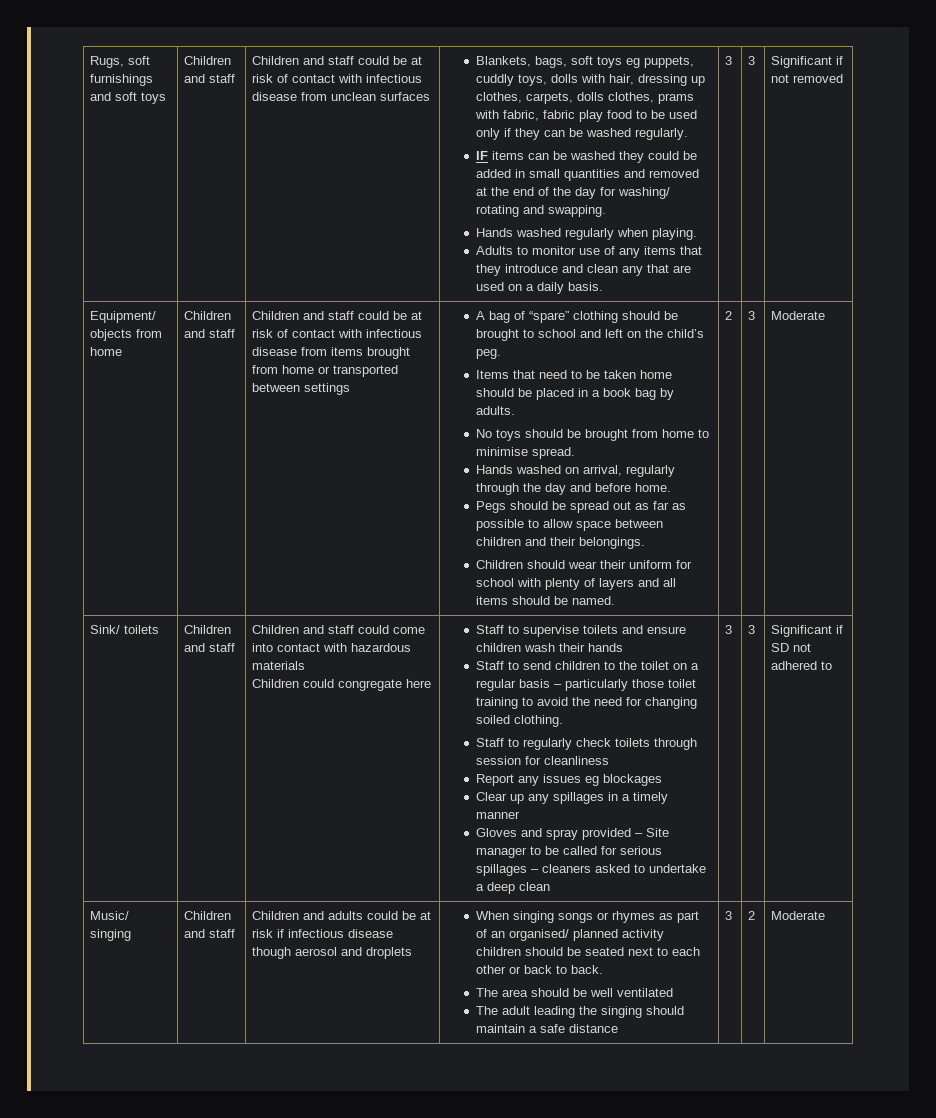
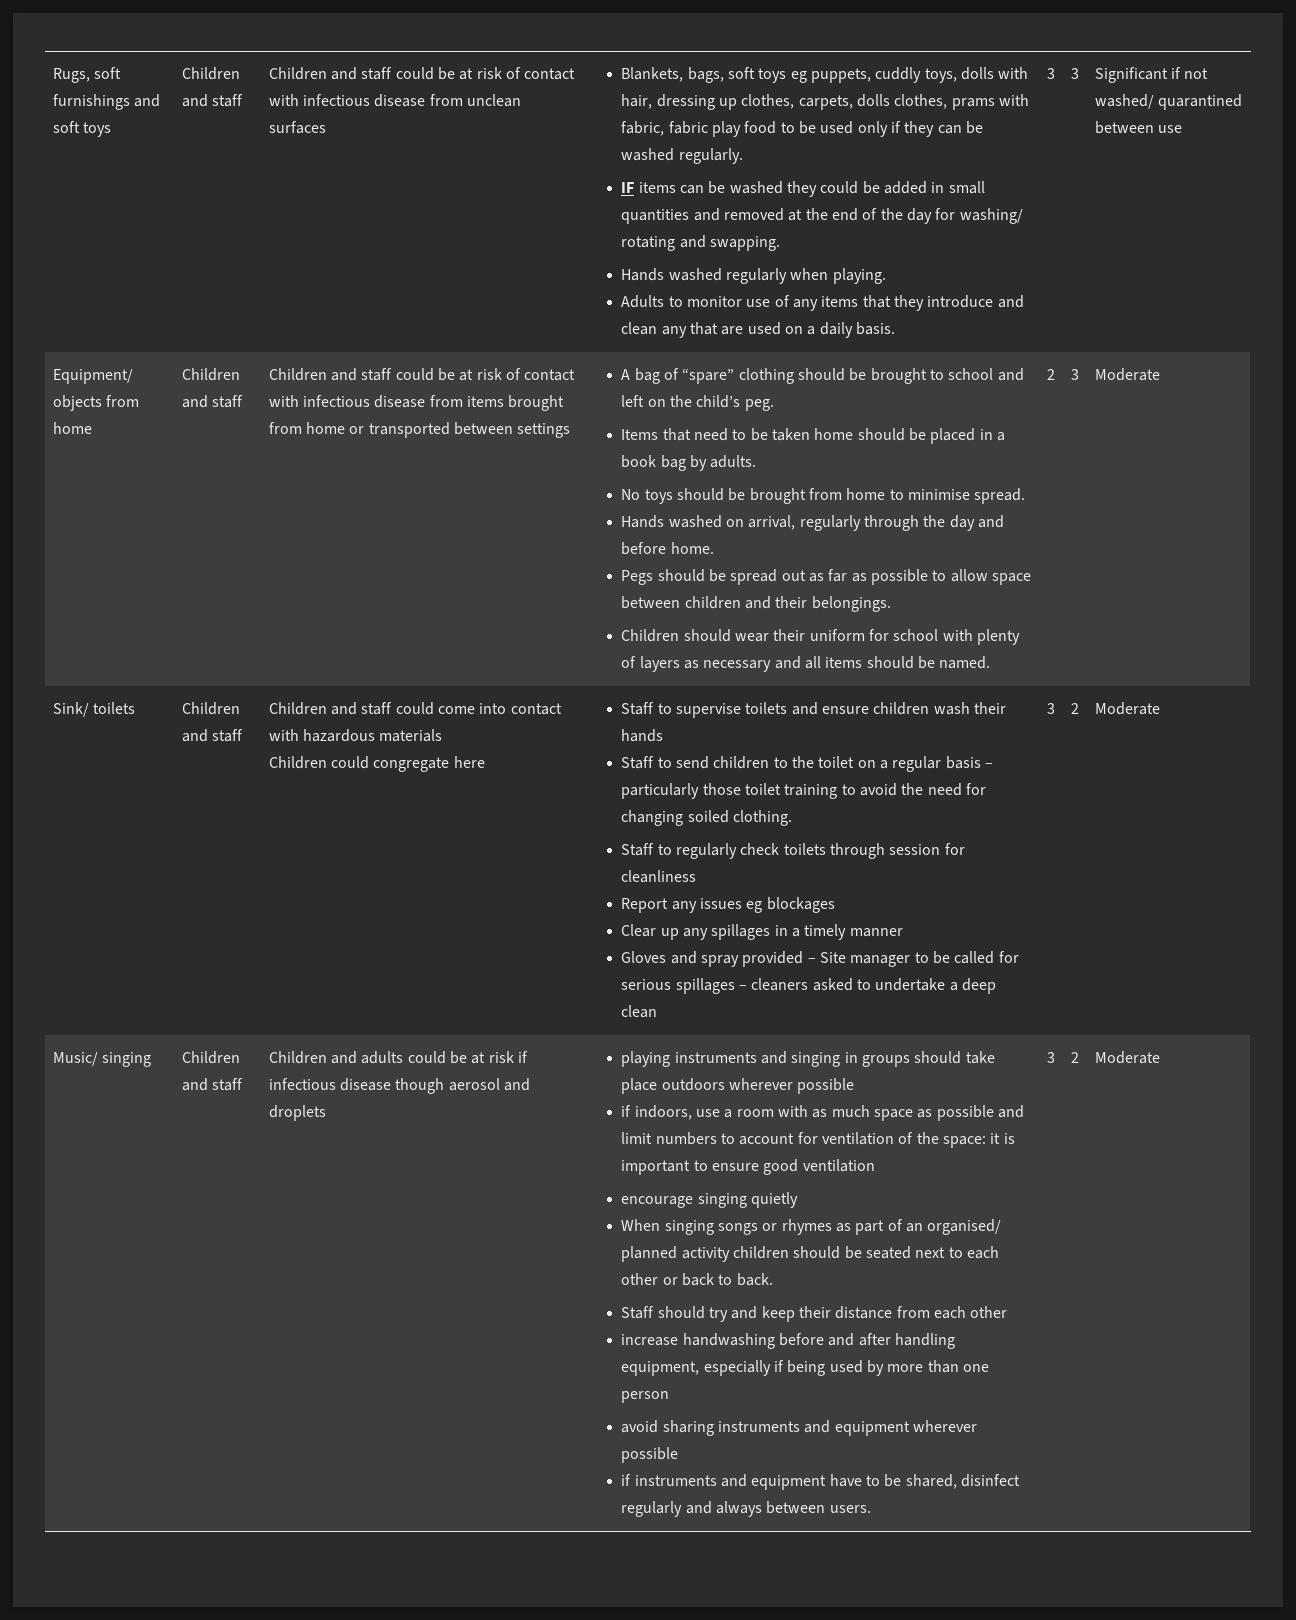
[793,74,844,83] removed -> [1094,94,1242,110] [1094,121,1182,134] washed/ quarantined between use
(634, 584) none -> [684,660,772,672] as necessary
[748,625,756,634] [771,625,844,637] [771,643,812,652] [771,661,833,670] 3 | Significant if SD not adhered to -> [1070,703,1079,714] [1094,702,1160,715] 2 | Moderate
(413, 953) none -> [621,1051,995,1067] [621,1078,855,1094] [621,1105,1024,1121] [621,1132,1015,1148] [621,1159,875,1175] [621,1192,799,1208] playing instruments and singing in groups should take place outdoors wherever possible // if indoors, use a room with as much space as possible and limit numbers to account for ventilation of the space: it is important to ensure good ventilation // encourage singing quietly //
[475,988,673,997] [475,1006,684,1018] [475,1024,618,1033] The area should be well ventilated // The adult leading the singing should maintain a safe distance -> [621,1306,1008,1322] [621,1333,956,1349] [621,1360,990,1376] [621,1391,670,1403] [621,1420,978,1436] [621,1447,679,1463] [621,1474,1021,1490] [621,1501,871,1517] Staff should try and keep their distance from each other // increase handwashing before and after handling equipment, especially if being used by more than one person // avoid sharing instruments and equipment wherever possible // if instruments and equipment have to be shared, disinfect regularly and always between users.

